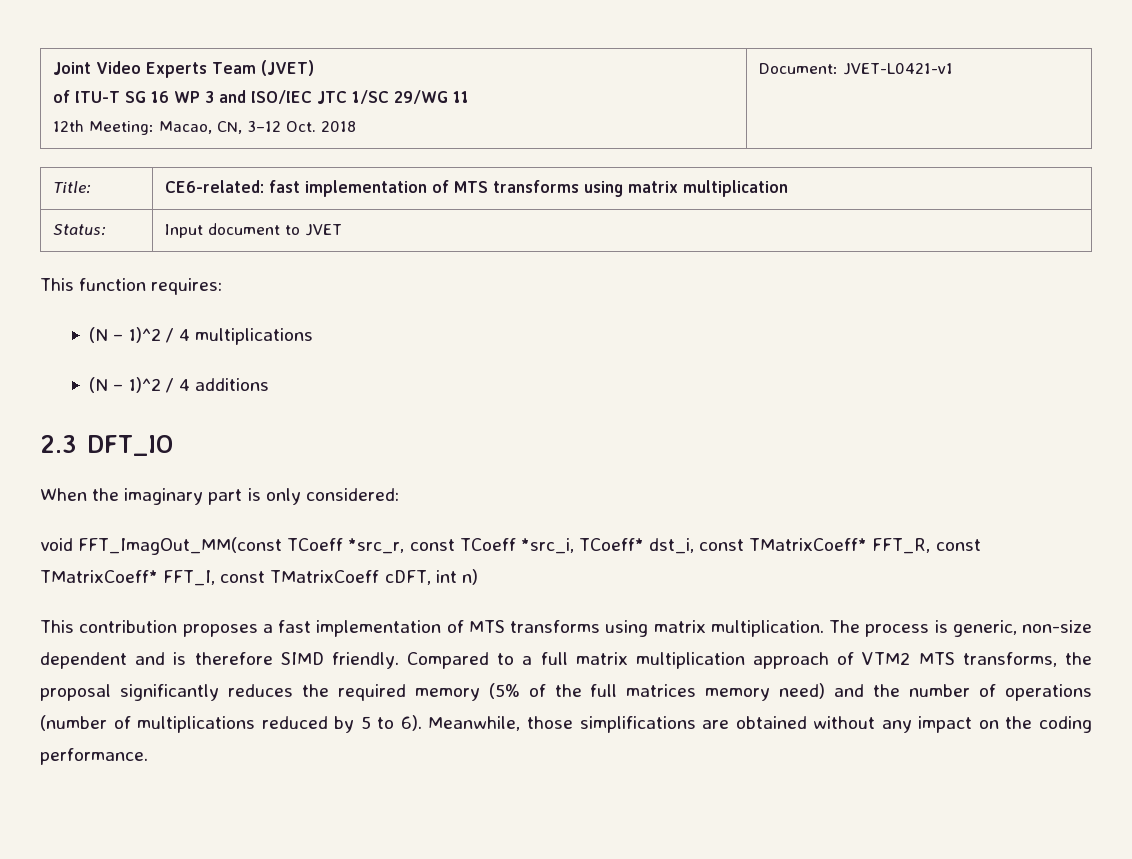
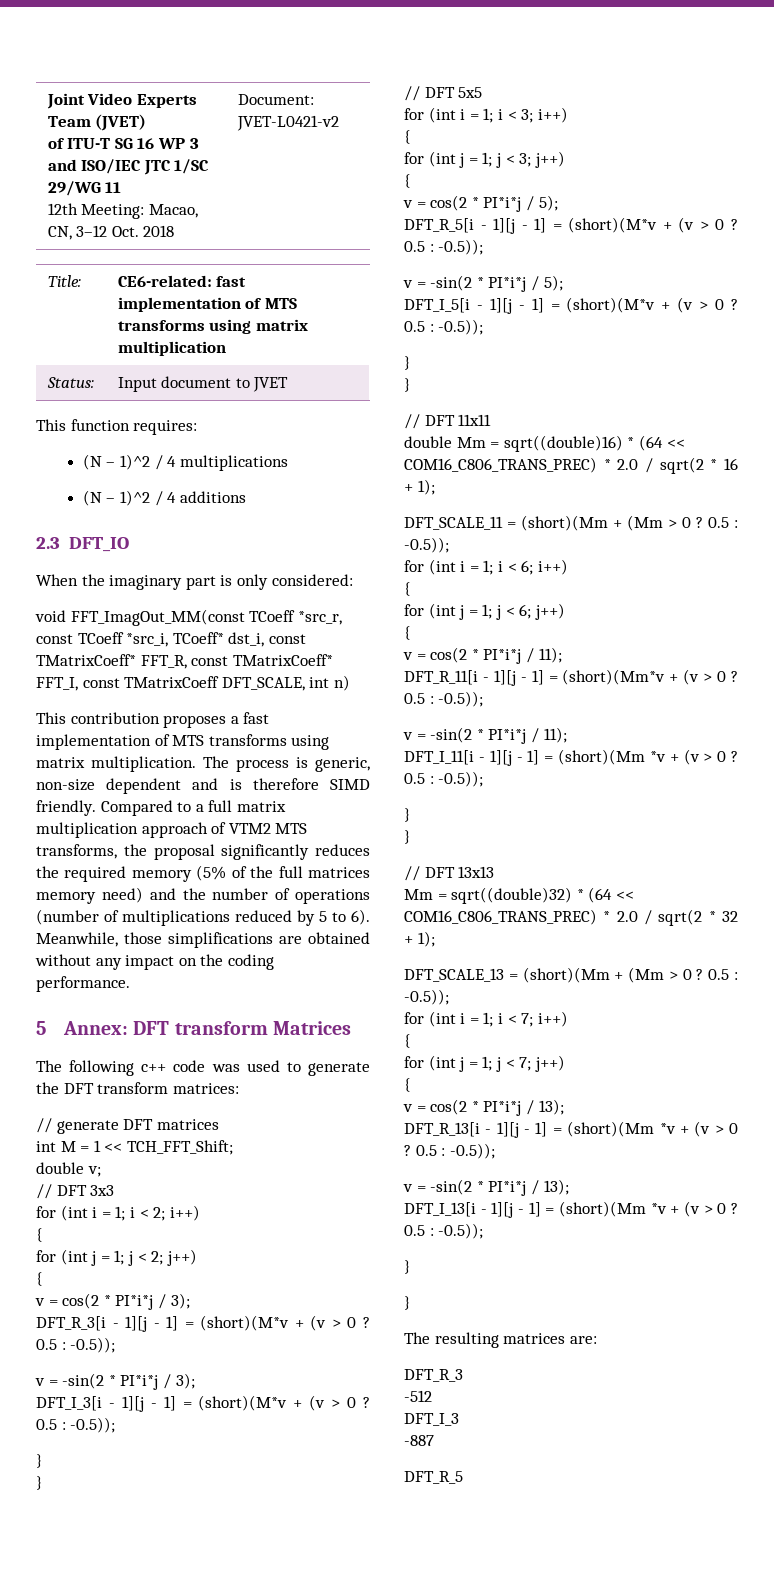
[842,63,953,75] JVET-L0421-v1 -> [236,115,339,131] JVET-L0421-v2
[384,570,431,585] cDFT, -> [221,677,305,691] DFT_SCALE,
(148, 756) none -> [36,1021,351,1035] [36,1060,370,1076] [36,1082,239,1094] [36,1118,219,1134] [36,1140,233,1155] [36,1162,101,1177] [36,1184,115,1199] [36,1205,200,1221] [36,1228,43,1242] [36,1249,197,1266] [36,1272,43,1286] [35,1293,190,1310] [36,1315,371,1332] [36,1337,116,1353] [35,1373,195,1390] [36,1395,371,1412] [36,1417,116,1433] [36,1454,43,1468] [36,1476,43,1490] [404,86,483,101] [404,107,568,123] [404,130,411,144] [404,151,565,168] [404,174,411,188] [403,195,558,212] [404,217,738,234] [404,239,484,255] [403,275,563,292] [404,297,739,314] [404,319,484,335] [404,356,411,370] [404,378,411,392] [404,414,492,429] [404,435,685,452] [404,457,738,474] [404,479,435,495] [404,515,738,531] [404,537,449,553] [404,559,568,575] [404,582,411,596] [404,603,565,620] [404,626,411,640] [403,647,562,664] [404,669,739,686] [404,691,484,707] [403,727,567,744] [404,749,738,766] [404,771,484,787] [404,808,411,822] [404,830,411,844] [404,866,495,881] [404,887,634,904] [404,909,738,926] [404,931,435,947] [404,967,738,983] [404,989,449,1005] [404,1011,568,1027] [404,1034,411,1048] [404,1055,565,1072] [404,1078,411,1092] [403,1099,564,1116] [404,1121,738,1138] [404,1143,495,1159] [403,1179,569,1196] [404,1201,738,1218] [404,1223,484,1239] [404,1260,411,1274] [404,1296,411,1310] [404,1332,597,1348] [404,1369,463,1382] [404,1390,432,1402] [404,1413,459,1426] [404,1435,434,1446] [404,1471,463,1484] // 5 Annex: DFT transform Matrices // The following c++ code was used to generate the DFT transform matrices: // // generate DFT matrices // int M = 1 << TCH_FFT_Shift; // double v; // // DFT 3x3 // for (int i = 1; i < 2; i++) // { // for (int j = 1; j < 2; j++) // { // v = cos(2 * PI*i*j / 3); // DFT_R_3[i - 1][j - 1] = (short)(M*v + (v > 0 ? 0.5 : -0.5)); // v = -sin(2 * PI*i*j / 3); // DFT_I_3[i - 1][j - 1] = (short)(M*v + (v > 0 ? 0.5 : -0.5)); // } // } // // DFT 5x5 // for (int i = 1; i < 3; i++) // { // for (int j = 1; j < 3; j++) // { // v = cos(2 * PI*i*j / 5); // DFT_R_5[i - 1][j - 1] = (short)(M*v + (v > 0 ? 0.5 : -0.5)); // v = -sin(2 * PI*i*j / 5); // DFT_I_5[i - 1][j - 1] = (short)(M*v + (v > 0 ? 0.5 : -0.5)); // } // } // // DFT 11x11 // double Mm = sqrt((double)16) * (64 << COM16_C806_TRANS_PREC) * 2.0 / sqrt(2 * 16 + 1); // DFT_SCALE_11 = (short)(Mm + (Mm > 0 ? 0.5 : -0.5)); // for (int i = 1; i < 6; i++) // { // for (int j = 1; j < 6; j++) // { // v = cos(2 * PI*i*j / 11); // DFT_R_11[i - 1][j - 1] = (short)(Mm*v + (v > 0 ? 0.5 : -0.5)); // v = -sin(2 * PI*i*j / 11); // DFT_I_11[i - 1][j - 1] = (short)(Mm *v + (v > 0 ? 0.5 : -0.5)); // } // } // // DFT 13x13 // Mm = sqrt((double)32) * (64 << COM16_C806_TRANS_PREC) * 2.0 / sqrt(2 * 32 + 1); // DFT_SCALE_13 = (short)(Mm + (Mm > 0 ? 0.5 : -0.5)); // for (int i = 1; i < 7; i++) // { // for (int j = 1; j < 7; j++) // { // v = cos(2 * PI*i*j / 13); // DFT_R_13[i - 1][j - 1] = (short)(Mm *v + (v > 0 ? 0.5 : -0.5)); // v = -sin(2 * PI*i*j / 13); // DFT_I_13[i - 1][j - 1] = (short)(Mm *v + (v > 0 ? 0.5 : -0.5)); // } // } // The resulting matrices are: // DFT_R_3 // -512 // DFT_I_3 // -887 // DFT_R_5

